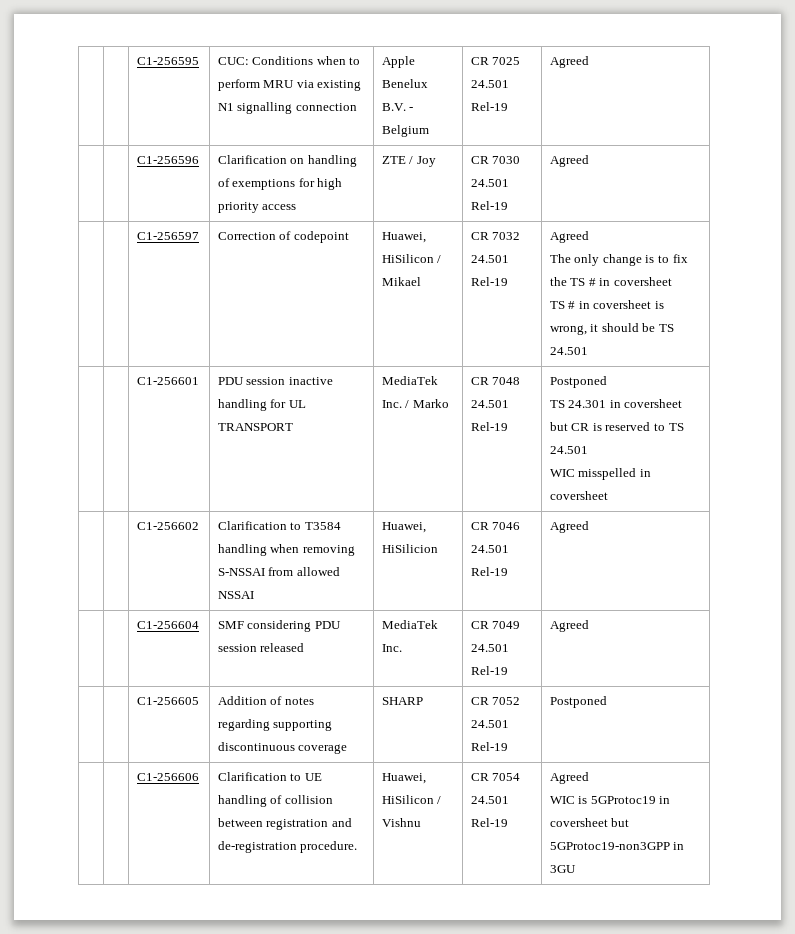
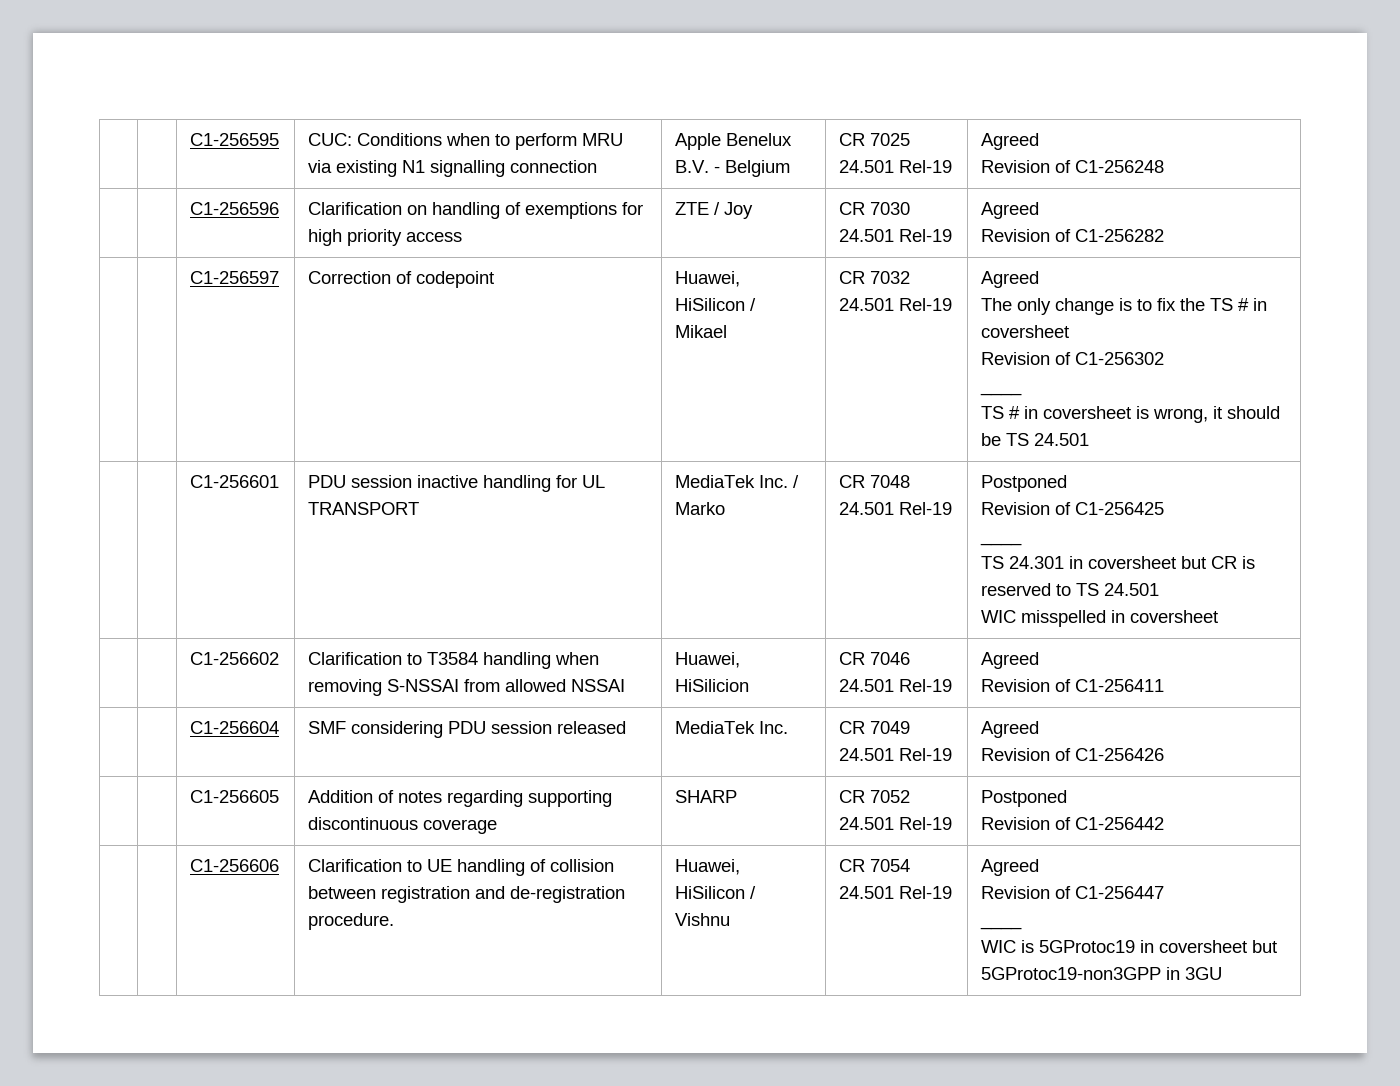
(589, 62) none -> [981,160,1165,173] // Revision of C1-256248
(589, 161) none -> [981,229,1165,242] // Revision of C1-256282
(672, 281) none -> [981,352,1165,365] [980,392,1023,396] // Revision of C1-256302 // ____
(607, 382) none -> [981,502,1165,515] [980,542,1023,546] // Revision of C1-256425 // ____
(589, 527) none -> [981,679,1165,692] // Revision of C1-256411
(589, 626) none -> [981,748,1165,761] // Revision of C1-256426
(607, 702) none -> [981,817,1165,830] // Revision of C1-256442
(589, 778) none -> [981,886,1165,899] [980,926,1023,930] // Revision of C1-256447 // ____

